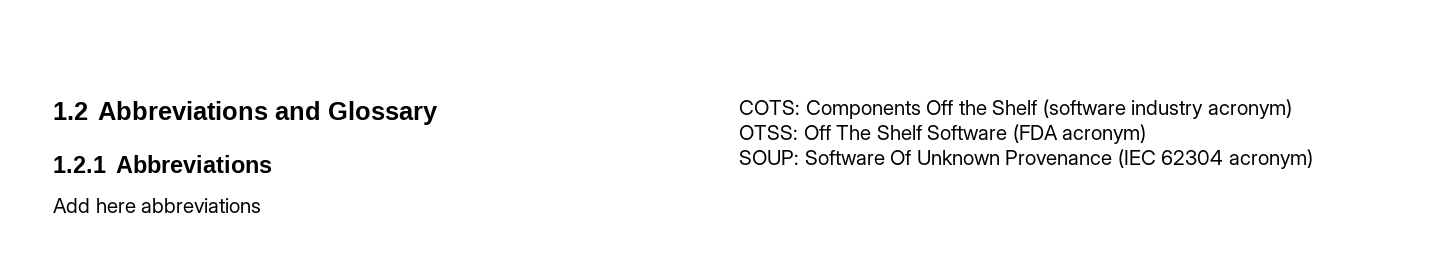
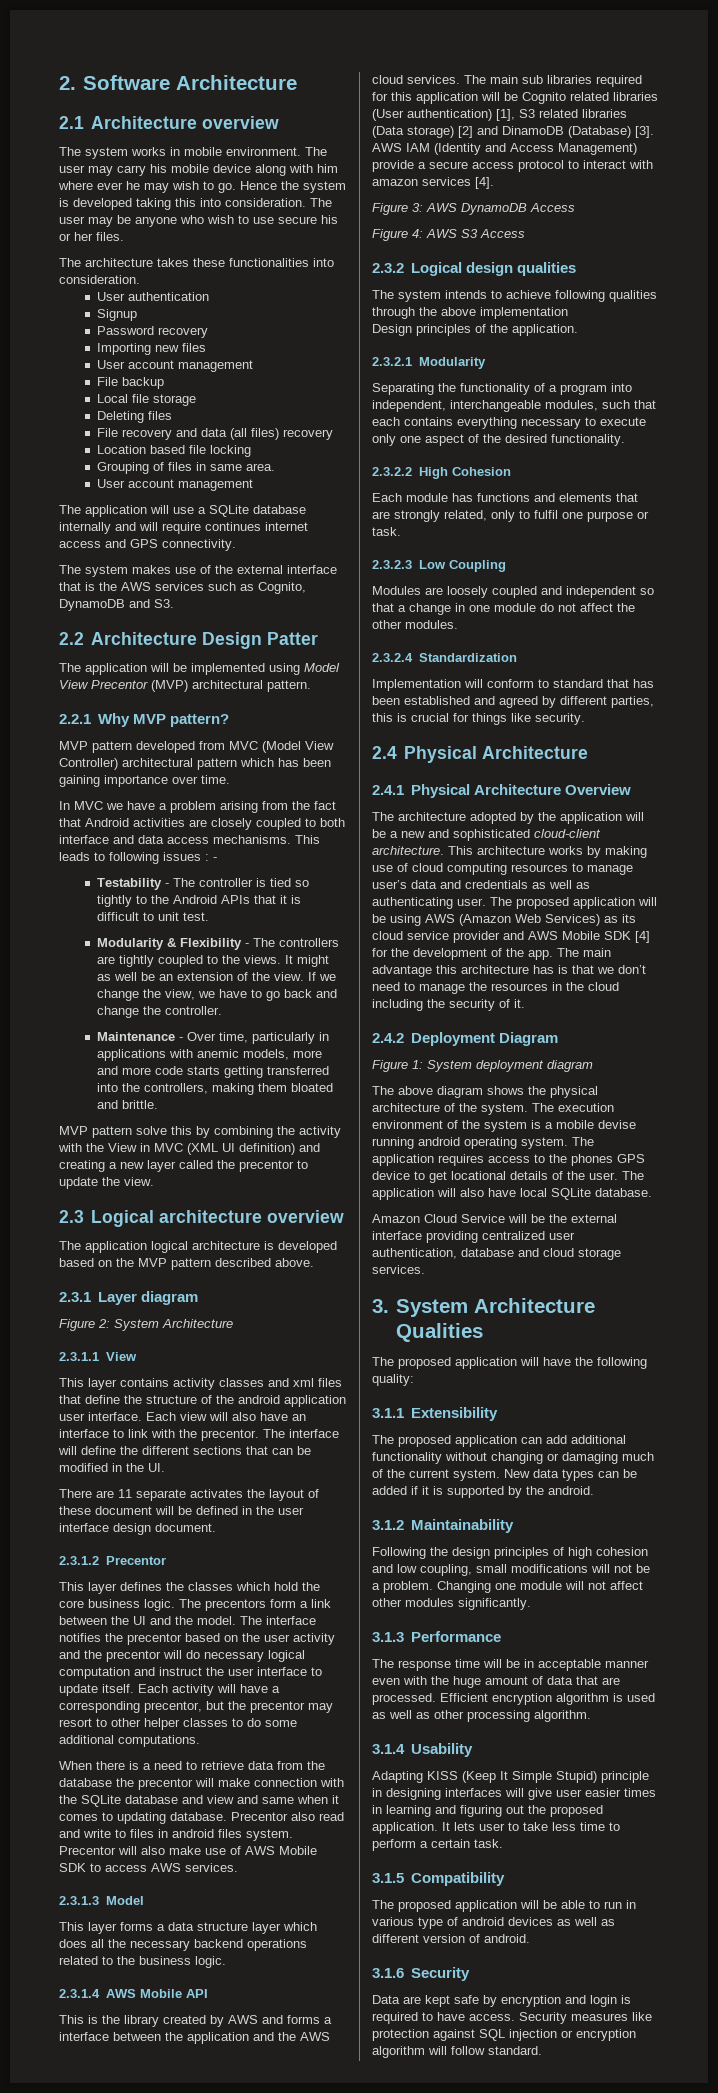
[53,101,439,125] [53,155,273,173] [53,198,262,213] [739,99,1292,119] [739,124,1147,144] [739,149,1313,169] 1.2 Abbreviations and Glossary // 1.2.1 Abbreviations // Add here abbreviations // COTS: Components Off the Shelf (software industry acronym) // OTSS: Off The Shelf Software (FDA acronym) // SOUP: Software Of Unknown Provenance (IEC 62304 acronym) -> [59,75,297,90] [59,116,279,129] [59,147,327,159] [59,164,338,176] [58,181,346,193] [59,198,332,210] [59,215,338,227] [59,232,124,241] [59,258,334,267] [59,275,140,284] [96,292,209,301] [96,309,137,321] [96,326,208,338] [96,343,206,355] [96,360,253,372] [96,377,164,389] [96,394,196,406] [96,411,172,423] [96,428,333,440] [96,445,251,457] [96,462,275,474] [96,479,253,491] [59,505,306,517] [59,522,308,534] [59,539,236,551] [59,565,337,577] [59,582,306,594] [59,599,174,611] [59,632,318,649] [59,663,340,675] [59,680,311,692] [59,713,229,727] [59,741,334,753] [59,758,331,770] [59,775,230,787] [59,801,336,813] [59,818,345,830] [59,835,320,844] [59,852,217,864] [96,878,309,890] [96,895,301,907] [96,912,209,921] [96,938,339,950] [96,955,329,967] [96,972,336,981] [96,989,337,1001] [96,1006,222,1018] [96,1032,329,1044] [96,1049,322,1061] [96,1066,329,1078] [96,1083,333,1095] [96,1100,158,1109] [59,1126,341,1138] [58,1143,320,1155] [59,1160,308,1172] [59,1177,154,1189] [59,1210,344,1227] [59,1241,337,1253] [59,1258,314,1270] [59,1291,198,1305] [59,1319,233,1331] [59,1352,137,1361] [59,1378,342,1390] [59,1395,346,1407] [59,1412,306,1421] [59,1429,339,1441] [58,1446,311,1455] [59,1463,165,1472] [59,1489,319,1501] [59,1506,304,1515] [59,1523,216,1535] [59,1556,166,1565] [59,1582,320,1594] [59,1599,331,1611] [59,1616,316,1625] [59,1633,335,1645] [59,1650,305,1662] [59,1667,322,1679] [59,1684,280,1696] [59,1701,333,1713] [59,1718,297,1730] [59,1735,200,1747] [59,1761,325,1770] [59,1778,344,1790] [59,1795,339,1807] [59,1812,344,1824] [59,1829,293,1841] [59,1846,317,1855] [59,1863,238,1872] [59,1896,144,1905] [59,1922,317,1934] [59,1939,307,1951] [59,1956,226,1968] [59,1989,208,1998] [59,2015,332,2027] [59,2032,330,2044] [372,75,642,87] [372,92,658,104] [372,109,627,121] [372,126,654,138] [372,143,637,155] [372,160,653,172] [372,177,494,189] [372,203,575,215] [372,229,525,241] [372,262,576,276] [372,290,657,302] [372,307,568,319] [372,324,578,336] [372,357,486,369] [372,383,632,395] [372,400,656,412] [372,417,646,429] [372,434,625,446] [372,467,511,479] [372,493,638,502] [372,510,649,522] [372,527,401,536] [372,560,506,572] [372,586,654,598] [372,603,635,615] [372,620,458,629] [372,653,517,662] [372,679,654,691] [372,696,654,708] [372,713,585,725] [372,746,588,763] [372,784,631,798] [372,812,644,824] [372,829,601,841] [372,846,647,858] [372,863,633,875] [372,880,590,889] [372,897,657,909] [372,914,636,926] [372,931,650,943] [372,948,611,960] [372,965,646,977] [372,982,619,994] [372,999,525,1011] [372,1032,558,1046] [372,1060,593,1072] [372,1086,598,1098] [372,1103,614,1115] [372,1120,636,1132] [372,1137,594,1149] [372,1154,645,1166] [372,1171,644,1183] [372,1188,652,1200] [372,1214,617,1223] [372,1231,575,1243] [372,1248,621,1260] [372,1265,425,1274] [372,1298,595,1317] [395,1323,483,1342] [372,1357,647,1369] [372,1374,414,1386] [372,1407,498,1421] [372,1435,626,1447] [372,1452,654,1464] [372,1469,637,1481] [372,1486,594,1498] [372,1519,514,1533] [372,1547,648,1559] [372,1564,650,1576] [372,1581,643,1593] [372,1598,531,1610] [372,1631,501,1642] [372,1659,649,1671] [372,1676,620,1688] [372,1693,655,1705] [372,1710,591,1722] [372,1743,473,1757] [372,1771,649,1783] [372,1788,656,1800] [372,1805,603,1817] [372,1822,620,1834] [372,1839,503,1851] [372,1872,505,1886] [372,1900,636,1912] [372,1917,615,1929] [372,1934,530,1943] [372,1967,470,1981] [372,1995,631,2007] [372,2012,652,2024] [372,2029,636,2041] [372,2046,542,2058] 2. Software Architecture // 2.1 Architecture overview // The system works in mobile environment. The user may carry his mobile device along with him where ever he may wish to go. Hence the system is developed taking this into consideration. The user may be anyone who wish to use secure his or her files. // The architecture takes these functionalities into consideration. // User authentication // Signup // Password recovery // Importing new files // User account management // File backup // Local file storage // Deleting files // File recovery and data (all files) recovery // Location based file locking // Grouping of files in same area. // User account management // The application will use a SQLite database internally and will require continues internet access and GPS connectivity. // The system makes use of the external interface that is the AWS services such as Cognito, DynamoDB and S3. // 2.2 Architecture Design Patter // The application will be implemented using Model View Precentor (MVP) architectural pattern. // 2.2.1 Why MVP pattern? // MVP pattern developed from MVC (Model View Controller) architectural pattern which has been gaining importance over time. // In MVC we have a problem arising from the fact that Android activities are closely coupled to both interface and data access mechanisms. This leads to following issues : - // Testability - The controller is tied so tightly to the Android APIs that it is difficult to unit test. // Modularity & Flexibility - The controllers are tightly coupled to the views. It might as well be an extension of the view. If we change the view, we have to go back and change the controller. // Maintenance - Over time, particularly in applications with anemic models, more and more code starts getting transferred into the controllers, making them bloated and brittle. // MVP pattern solve this by combining the activity with the View in MVC (XML UI definition) and creating a new layer called the precentor to update the view. // 2.3 Logical architecture overview // The application logical architecture is developed based on the MVP pattern described above. // 2.3.1 Layer diagram // Figure 2: System Architecture // 2.3.1.1 View // This layer contains activity classes and xml files that define the structure of the android application user interface. Each view will also have an interface to link with the precentor. The interface will define the different sections that can be modified in the UI. // There are 11 separate activates the layout of these document will be defined in the user interface design document. // 2.3.1.2 Precentor // This layer defines the classes which hold the core business logic. The precentors form a link between the UI and the model. The interface notifies the precentor based on the user activity and the precentor will do necessary logical computation and instruct the user interface to update itself. Each activity will have a corresponding precentor, but the precentor may resort to other helper classes to do some additional computations. // When there is a need to retrieve data from the database the precentor will make connection with the SQLite database and view and same when it comes to updating database. Precentor also read and write to files in android files system. Precentor will also make use of AWS Mobile SDK to access AWS services. // 2.3.1.3 Model // This layer forms a data structure layer which does all the necessary backend operations related to the business logic. // 2.3.1.4 AWS Mobile API // This is the library created by AWS and forms a interface between the application and the AWS cloud services. The main sub libraries required for this application will be Cognito related libraries (User authentication) [1], S3 related libraries (Data storage) [2] and DinamoDB (Database) [3]. AWS IAM (Identity and Access Management) provide a secure access protocol to interact with amazon services [4]. // Figure 3: AWS DynamoDB Access // Figure 4: AWS S3 Access // 2.3.2 Logical design qualities // The system intends to achieve following qualities through the above implementation // Design principles of the application. // 2.3.2.1 Modularity // Separating the functionality of a program into independent, interchangeable modules, such that each contains everything necessary to execute only one aspect of the desired functionality. // 2.3.2.2 High Cohesion // Each module has functions and elements that are strongly related, only to fulfil one purpose or task. // 2.3.2.3 Low Coupling // Modules are loosely coupled and independent so that a change in one module do not affect the other modules. // 2.3.2.4 Standardization // Implementation will conform to standard that has been established and agreed by different parties, this is crucial for things like security. // 2.4 Physical Architecture // 2.4.1 Physical Architecture Overview // The architecture adopted by the application will be a new and sophisticated cloud-client architecture. This architecture works by making use of cloud computing resources to manage user’s data and credentials as well as authenticating user. The proposed application will be using AWS (Amazon Web Services) as its cloud service provider and AWS Mobile SDK [4] for the development of the app. The main advantage this architecture has is that we don’t need to manage the resources in the cloud including the security of it. // 2.4.2 Deployment Diagram // Figure 1: System deployment diagram // The above diagram shows the physical architecture of the system. The execution environment of the system is a mobile devise running android operating system. The application requires access to the phones GPS device to get locational details of the user. The application will also have local SQLite database. // Amazon Cloud Service will be the external interface providing centralized user authentication, database and cloud storage services. // 3. System Architecture Qualities // The proposed application will have the following quality: // 3.1.1 Extensibility // The proposed application can add additional functionality without changing or damaging much of the current system. New data types can be added if it is supported by the android. // 3.1.2 Maintainability // Following the design principles of high cohesion and low coupling, small modifications will not be a problem. Changing one module will not affect other modules significantly. // 3.1.3 Performance // The response time will be in acceptable manner even with the huge amount of data that are processed. Efficient encryption algorithm is used as well as other processing algorithm. // 3.1.4 Usability // Adapting KISS (Keep It Simple Stupid) principle in designing interfaces will give user easier times in learning and figuring out the proposed application. It lets user to take less time to perform a certain task. // 3.1.5 Compatibility // The proposed application will be able to run in various type of android devices as well as different version of android. // 3.1.6 Security // Data are kept safe by encryption and login is required to have access. Security measures like protection against SQL injection or encryption algorithm will follow standard.

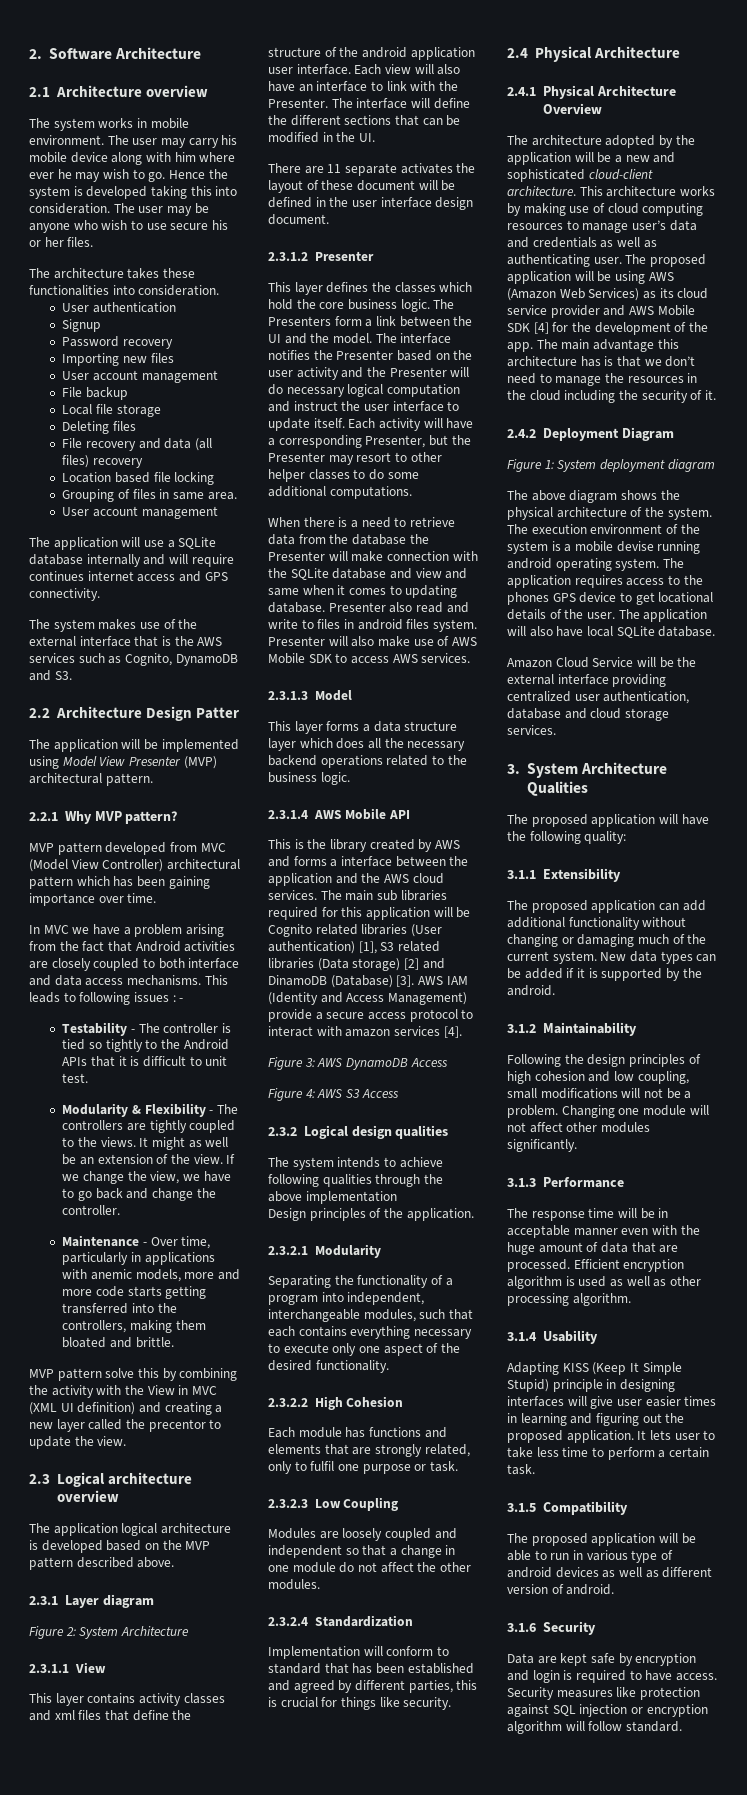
[91,680,148,689] Precentor -> [128,756,181,766] Presenter
[201,1429,259,1441] precentor. -> [268,98,328,108] Presenter.
[105,1556,166,1565] Precentor -> [314,251,374,261] Presenter
[205,1599,266,1611] precentors -> [268,316,331,326] Presenters
[127,1633,182,1645] precentor -> [336,350,394,360] Presenter
[106,1650,161,1662] precentor -> [389,367,447,377] Presenter
[144,1701,202,1713] precentor, -> [365,435,426,448] Presenter,
[250,1701,305,1713] precentor -> [268,452,325,462] Presenter
[138,1778,193,1790] precentor -> [268,551,325,561] Presenter
[231,1812,288,1821] Precentor -> [328,602,386,612] Presenter
[59,1846,116,1855] Precentor -> [268,636,325,646] Presenter

